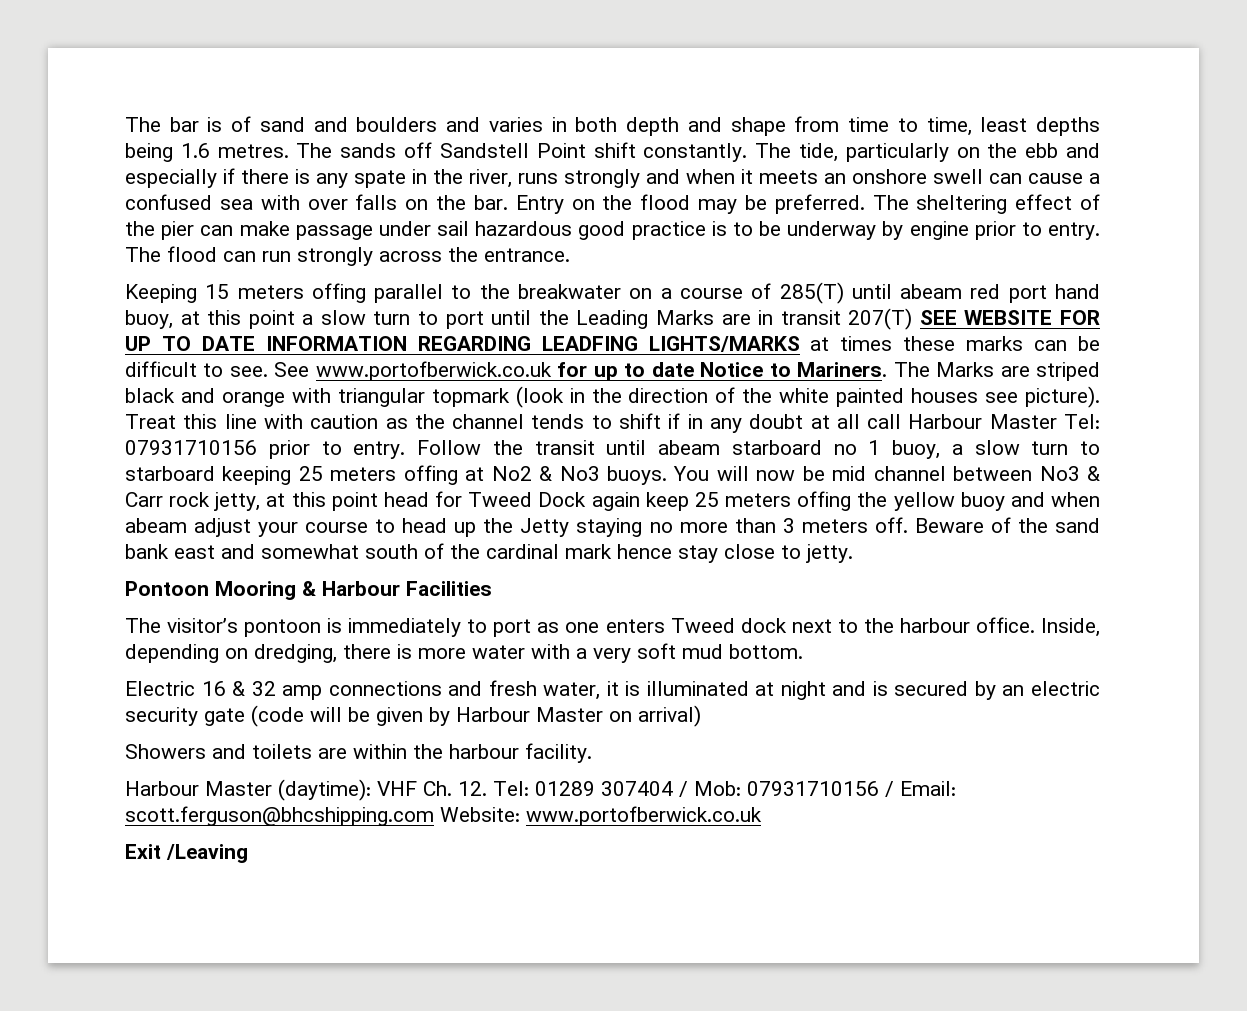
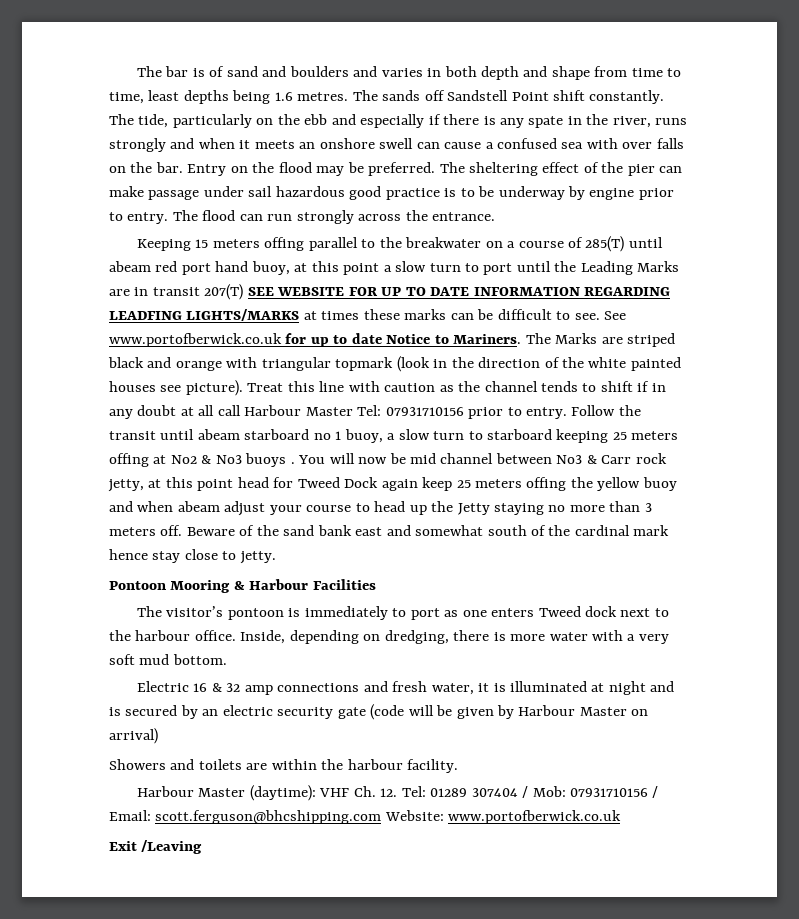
[607,466,668,485] buoys. -> [245,453,295,467] buoys .

